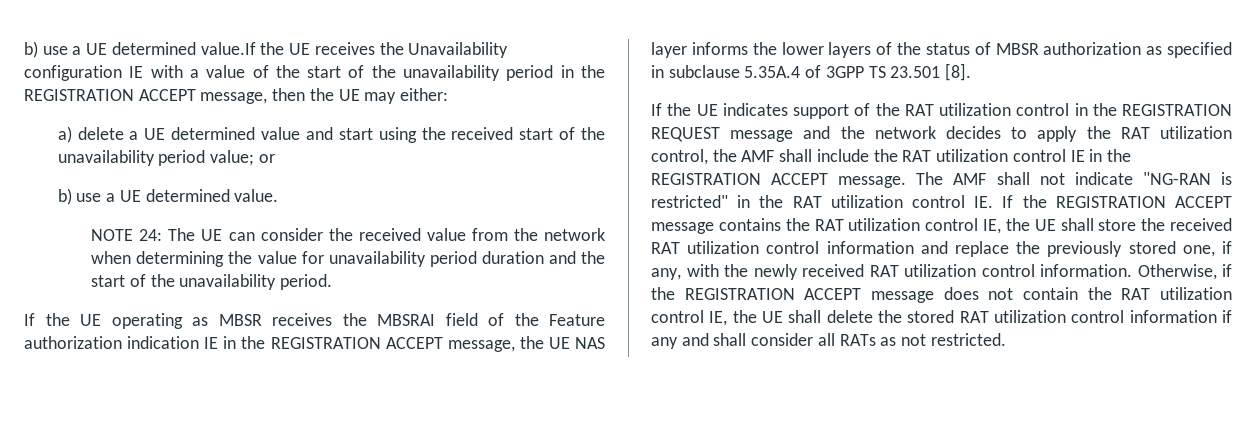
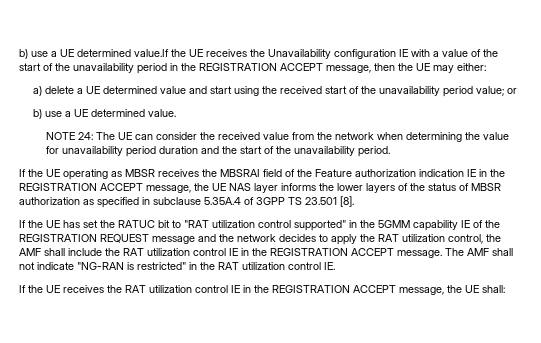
[722,103,1117,119] indicates support of the RAT utilization control in the -> [63,220,500,231] has set the RATUC bit to "RAT utilization control supported" in the 5GMM capability IE of the
[1002,195,1232,208] [651,218,1232,234] [651,241,1232,257] [651,264,1232,280] [651,287,1232,303] [651,310,1232,326] [651,333,1006,349] If the REGISTRATION ACCEPT message contains the RAT utilization control IE, the UE shall store the received RAT utilization control information and replace the previously stored one, if any, with the newly received RAT utilization control information. Otherwise, if the REGISTRATION ACCEPT message does not contain the RAT utilization control IE, the UE shall delete the stored RAT utilization control information if any and shall consider all RATs as not restricted. -> [19,285,505,295] // If the UE receives the RAT utilization control IE in the REGISTRATION ACCEPT message, the UE shall:

